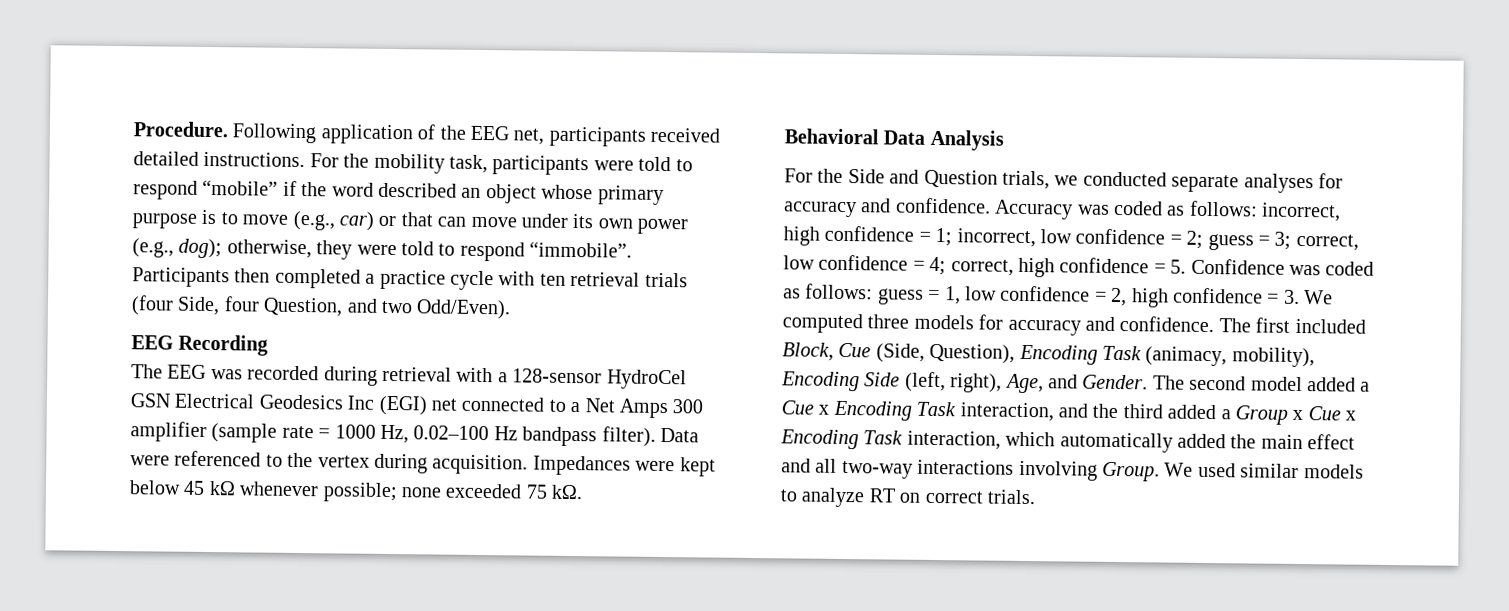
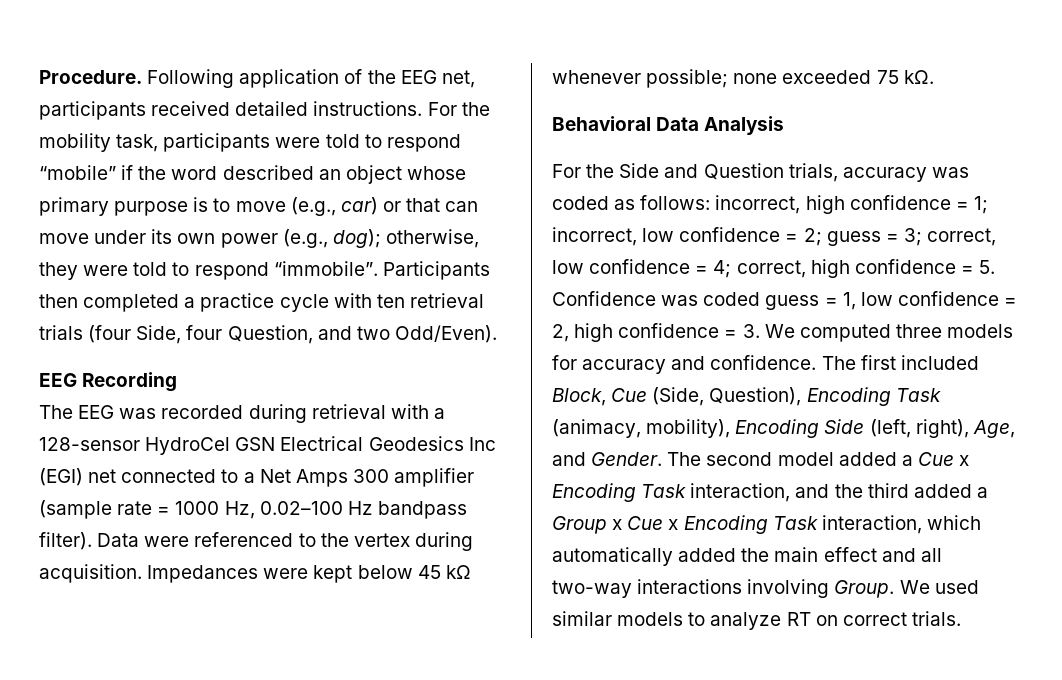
[1054,171,1343,194] [783,197,1074,220] we conducted separate analyses for accuracy and confidence. Accuracy -> [842,167,927,182] accuracy
[783,283,874,300] as follows: -> (761, 299) none

